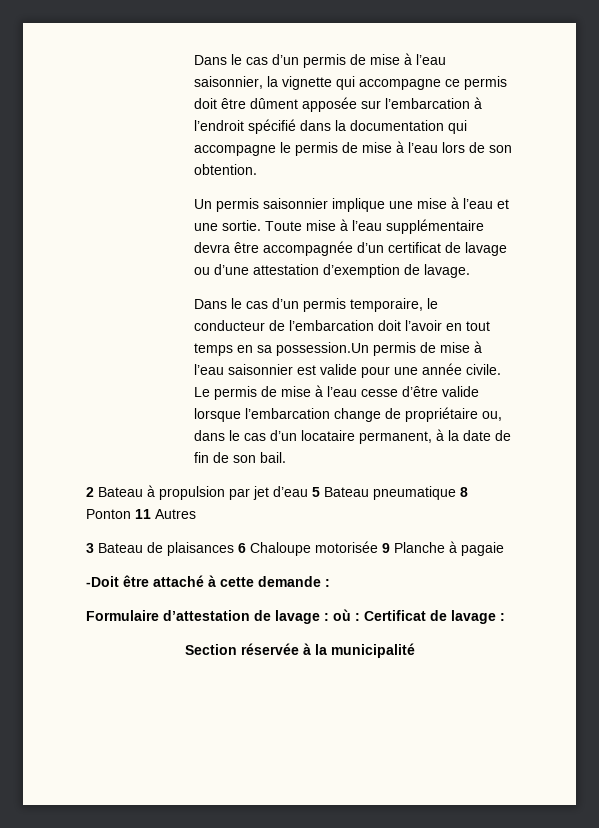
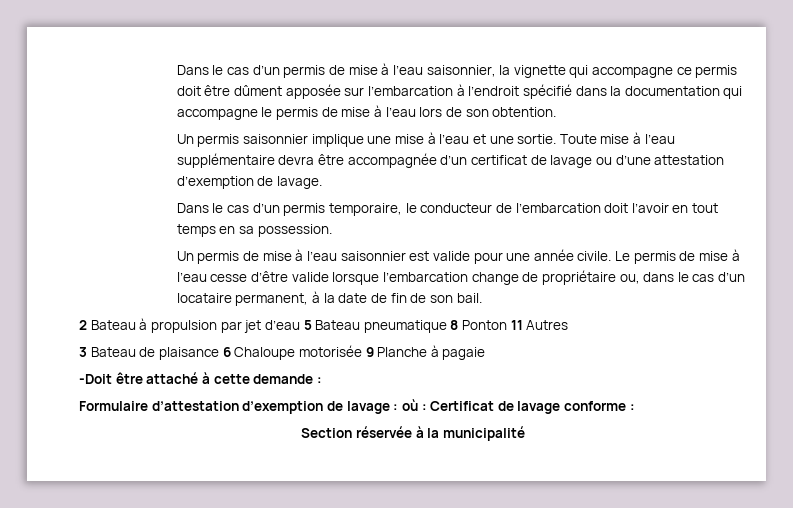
[276,342,370,356] possession.Un -> [257,224,332,237] [176,251,194,261] possession. // Un
[167,542,234,556] plaisances -> [158,347,219,360] plaisance
(250, 615) none -> [242,401,324,414] d’exemption
(496, 617) none -> [564,401,627,411] conforme

